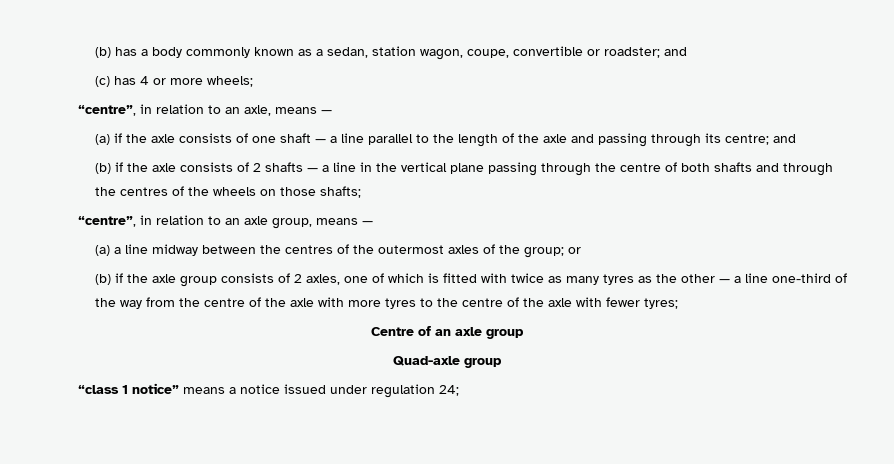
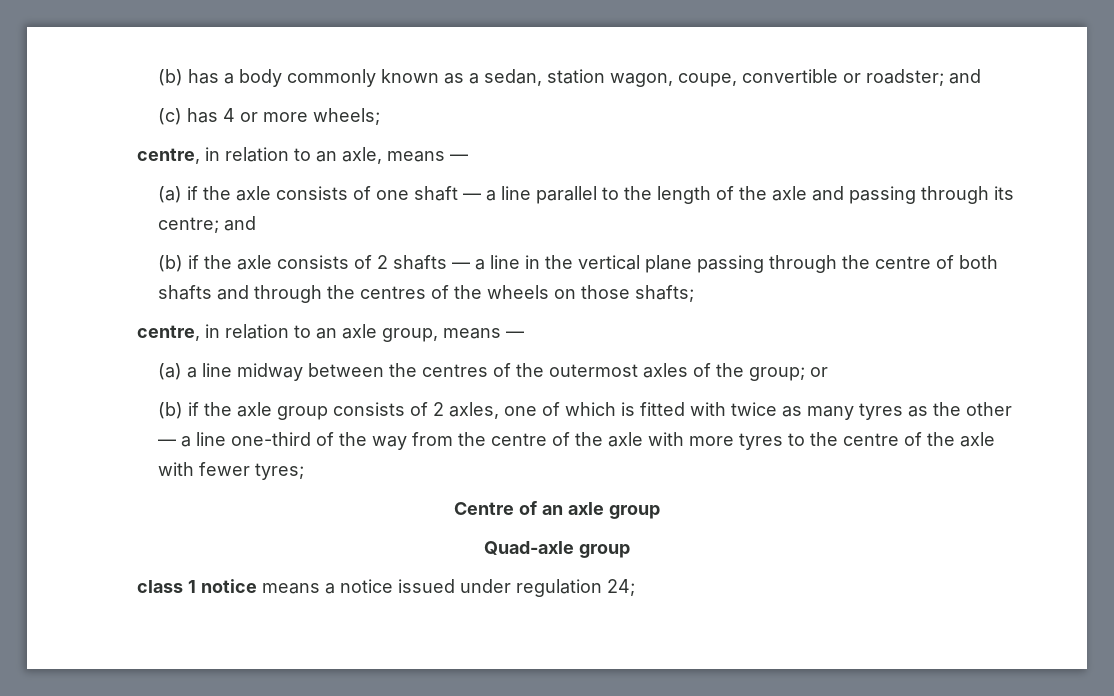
[77,105,136,116] “centre”, -> [137,148,201,164] centre,
[77,216,136,227] “centre”, -> [137,325,201,341] centre,
[77,383,179,394] “class 1 notice” -> [137,579,258,593] class 1 notice

